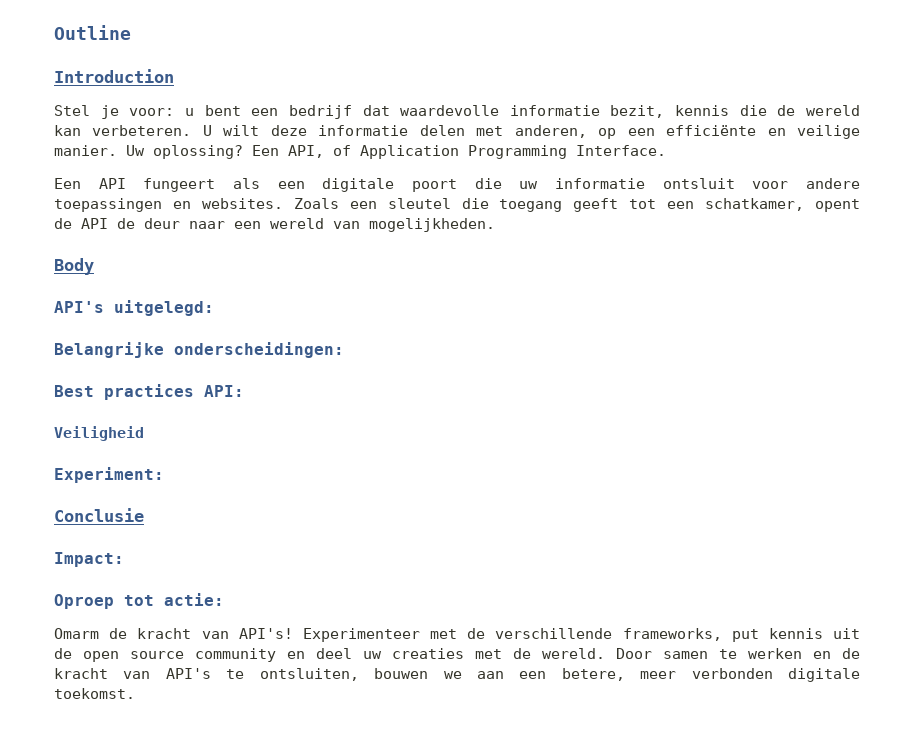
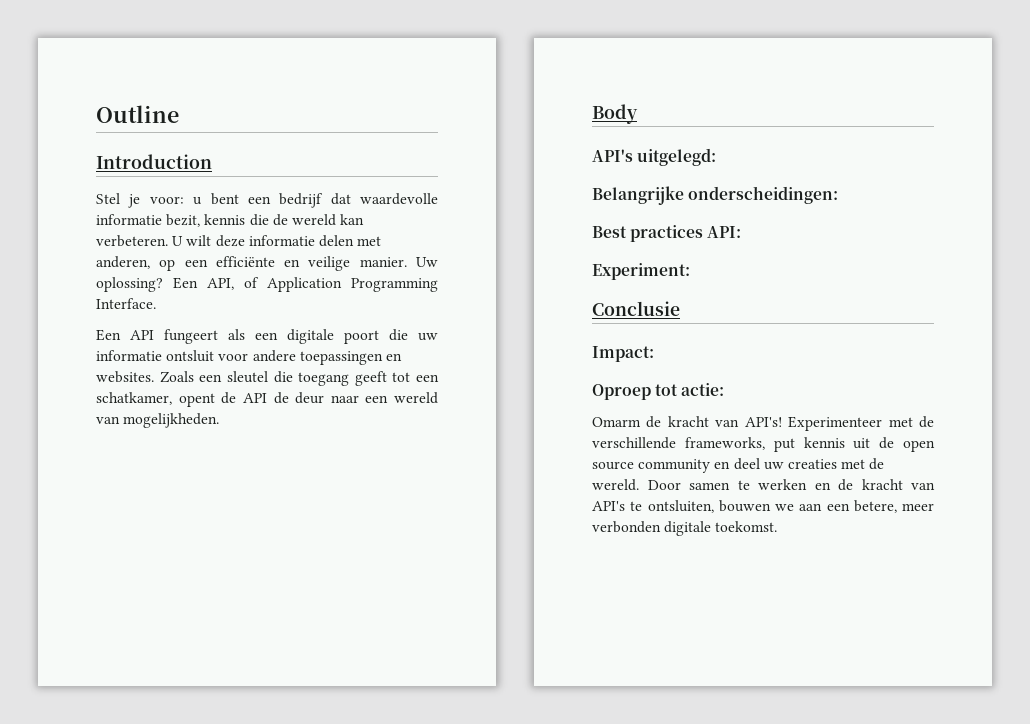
[54,426,144,441] // Veiligheid -> (742, 232) none

